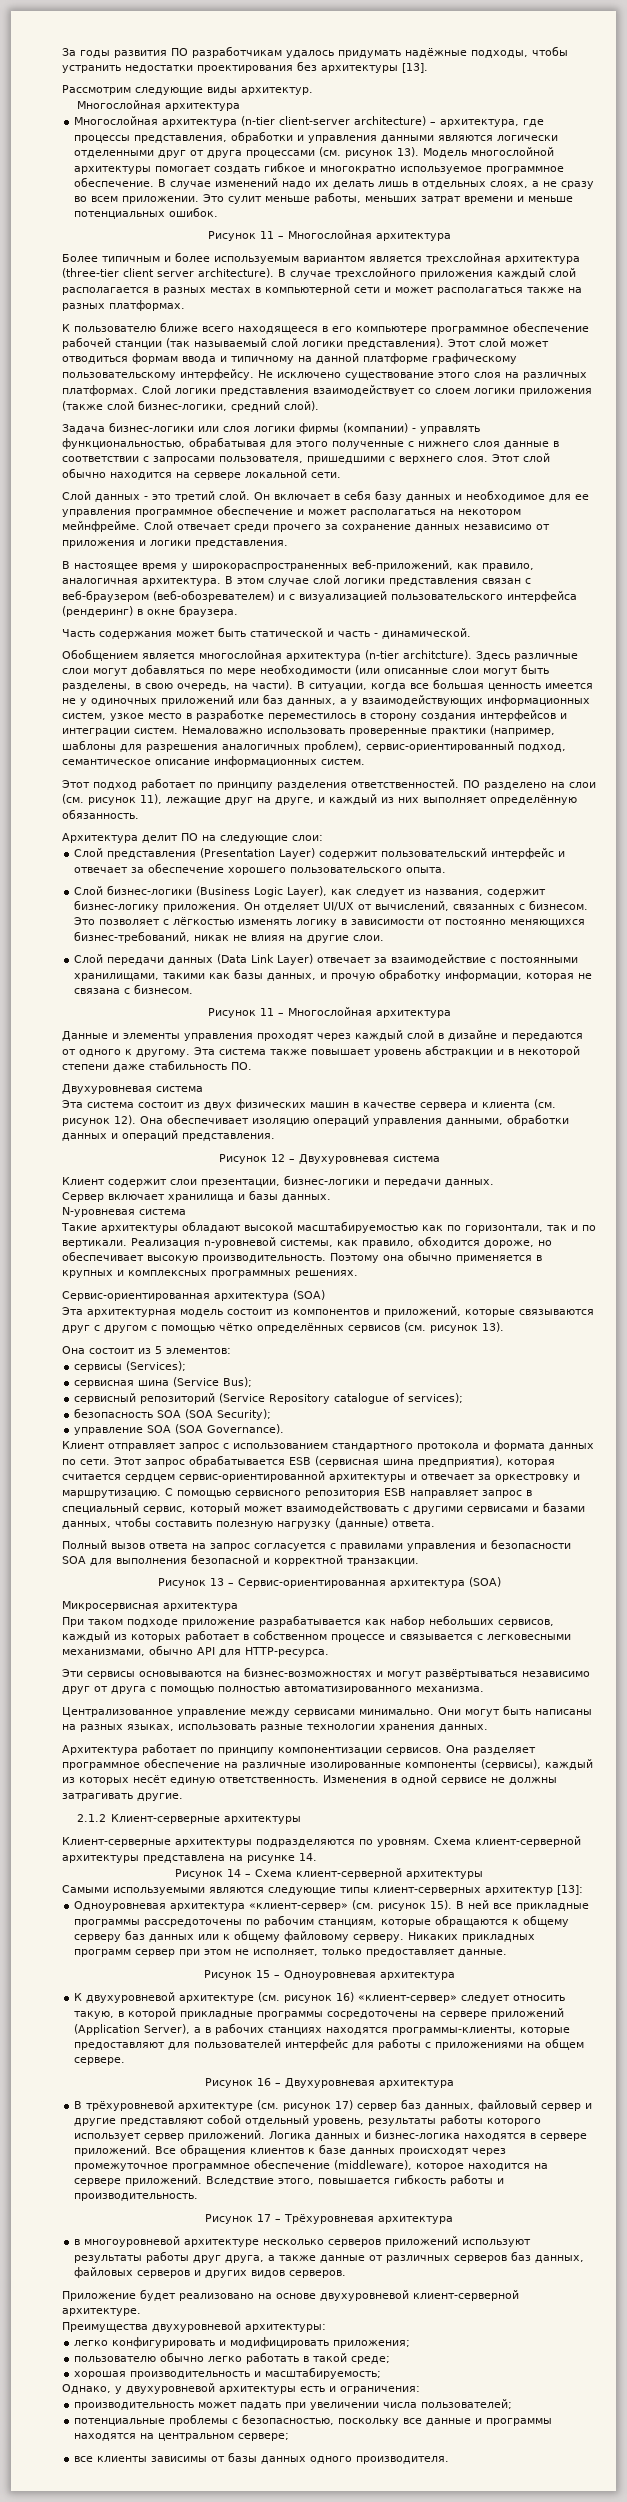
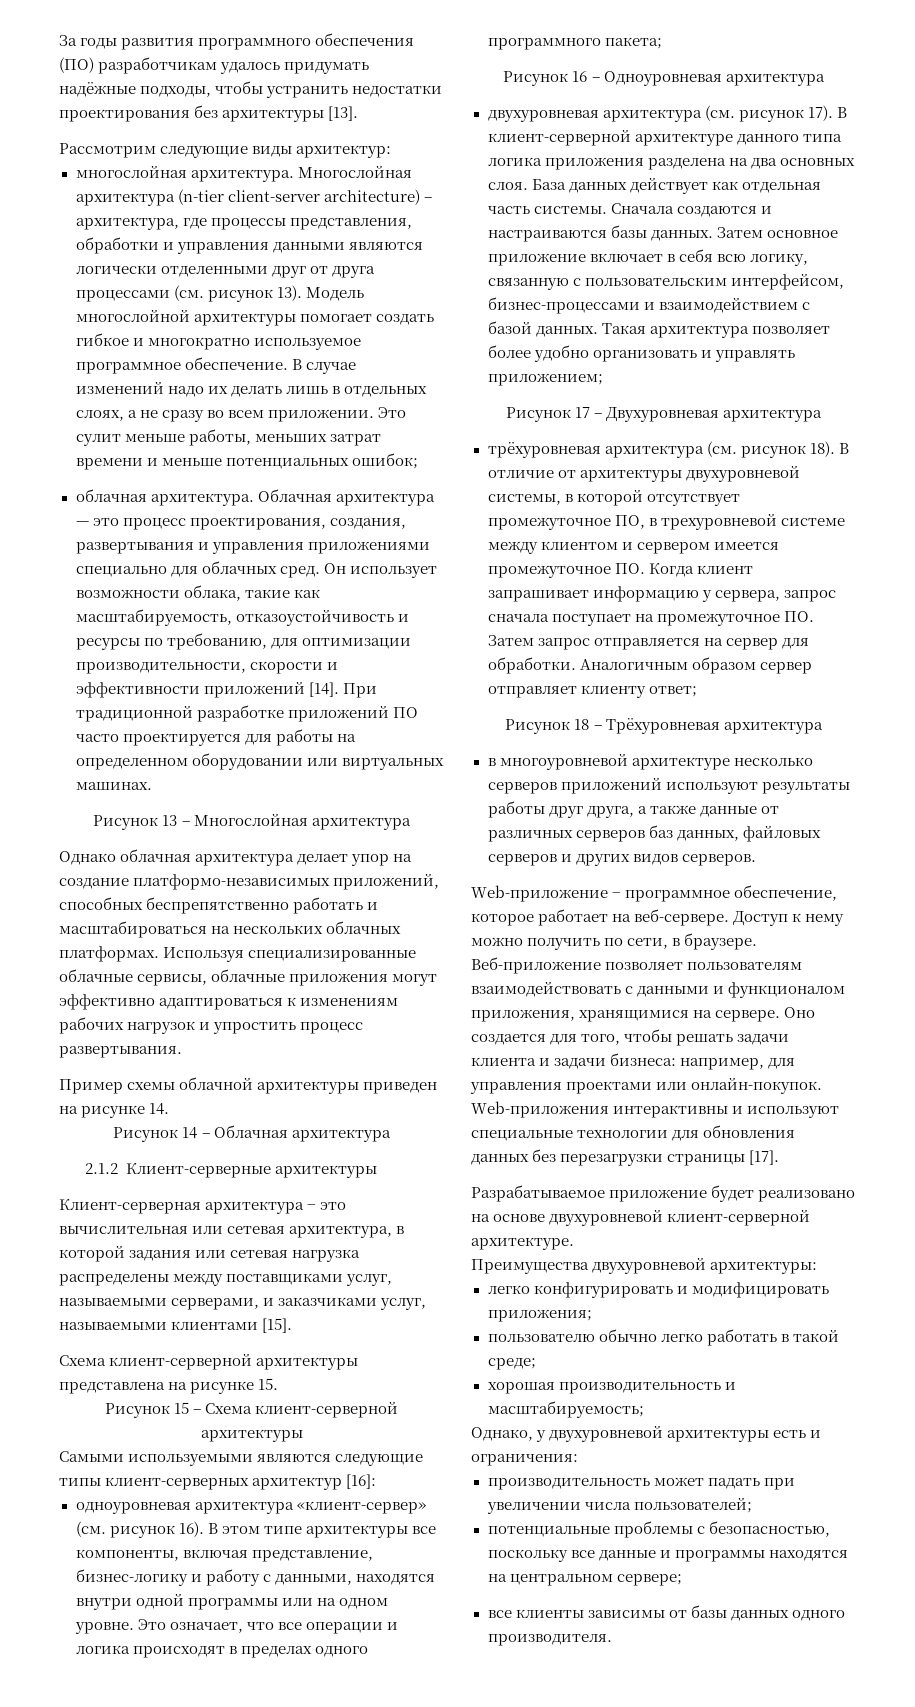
[171,48,188,56] ПО -> [198,33,415,50] [59,57,94,73] программного обеспечения (ПО)
[241,87,313,95] [76,100,240,111] архитектур. // Многослойная архитектура // -> [296,145,392,158] [75,165,294,182] архитектур: // многослойная архитектура.
[169,207,219,217] [207,230,451,241] [62,252,580,264] [62,268,576,279] [62,284,582,295] [62,300,185,311] [62,322,589,334] [62,337,549,349] [62,353,517,364] [62,369,587,380] [62,385,592,396] [62,400,319,412] [62,422,480,434] [62,437,559,449] [62,453,550,464] [62,468,341,480] [62,490,589,502] [62,505,521,517] [62,521,550,532] [62,540,288,548] [62,559,534,571] [62,575,531,586] [62,590,577,602] [62,605,238,617] [62,627,471,639] [62,649,578,661] [62,664,549,676] [62,679,593,691] [62,694,590,706] [62,709,567,721] [62,725,555,736] [62,740,566,752] [62,756,365,767] [62,778,596,790] [62,794,577,805] [62,809,139,819] [62,833,323,843] [74,848,566,859] [74,863,447,875] [74,885,547,897] [74,900,589,912] [74,917,586,927] [74,931,385,943] [74,954,579,965] [74,969,593,981] [74,984,194,994] [207,1007,451,1018] [62,1030,583,1041] [62,1045,580,1057] [62,1060,252,1072] [62,1084,203,1094] [62,1099,556,1110] [62,1114,569,1126] [62,1130,275,1141] [218,1154,440,1164] [62,1175,494,1187] [62,1190,331,1202] [62,1207,186,1217] [61,1221,596,1233] [62,1236,552,1248] [62,1251,542,1263] [62,1270,358,1278] [62,1290,325,1301] [62,1306,594,1317] [62,1322,504,1333] [62,1346,231,1354] [74,1361,187,1372] [74,1377,253,1388] [74,1393,464,1404] [74,1408,272,1420] [74,1424,285,1435] [62,1440,594,1451] [62,1455,555,1467] [62,1471,580,1482] [62,1488,532,1498] [62,1502,585,1514] [62,1517,435,1529] [62,1539,571,1551] [62,1554,419,1566] [157,1577,501,1588] [62,1601,238,1611] [62,1615,554,1627] [62,1630,571,1642] [62,1645,329,1657] [62,1667,590,1679] [62,1686,484,1694] [62,1705,592,1717] [62,1724,488,1732] [62,1743,536,1755] [62,1758,593,1770] [62,1774,557,1785] [62,1793,183,1801] [76,1814,302,1824] [62,1837,430,1847] ошибок. // Рисунок 11 – Многослойная архитектура // Более типичным и более используемым вариантом является трехслойная архитектура (three-tier client server architecture). В случае трехслойного приложения каждый слой располагается в разных местах в компьютерной сети и может располагаться также на разных платформах. // К пользователю ближе всего находящееся в его компьютере программное обеспечение рабочей станции (так называемый слой логики представления). Этот слой может отводиться формам ввода и типичному на данной платформе графическому пользовательскому интерфейсу. Не исключено существование этого слоя на различных платформах. Слой логики представления взаимодействует со слоем логики приложения (также слой бизнес-логики, средний слой). // Задача бизнес-логики или слоя логики фирмы (компании) - управлять функциональностью, обрабатывая для этого полученные с нижнего слоя данные в соответствии с запросами пользователя, пришедшими с верхнего слоя. Этот слой обычно находится на сервере локальной сети. // Слой данных - это третий слой. Он включает в себя базу данных и необходимое для ее управления программное обеспечение и может располагаться на некотором мейнфрейме. Слой отвечает среди прочего за сохранение данных независимо от приложения и логики представления. // В настоящее время у широкораспространенных веб-приложений, как правило, аналогичная архитектура. В этом случае слой логики представления связан с веб-браузером (веб-обозревателем) и с визуализацией пользовательского интерфейса (рендеринг) в окне браузера. // Часть содержания может быть статической и часть - динамической. // Обобщением является многослойная архитектура (n-tier architcture). Здесь различные слои могут добавляться по мере необходимости (или описанные слои могут быть разделены, в свою очередь, на части). В ситуации, когда все большая ценность имеется не у одиночных приложений или баз данных, а у взаимодействующих информационных систем, узкое место в разработке переместилось в сторону создания интерфейсов и интеграции систем. Немаловажно использовать проверенные практики (например, шаблоны для разрешения аналогичных проблем), сервис-ориентированный подход, семантическое описание информационных систем. // Этот подход работает по принципу разделения ответственностей. ПО разделено на слои (см. рисунок 11), лежащие друг на друге, и каждый из них выполняет определённую обязанность. // Архитектура делит ПО на следующие слои: // Слой представления (Presentation Layer) содержит пользовательский интерфейс и отвечает за обеспечение хорошего пользовательского опыта. // Слой бизнес-логики (Business Logic Layer), как следует из названия, содержит бизнес-логику приложения. Он отделяет UI/UX от вычислений, связанных с бизнесом. Это позволяет с лёгкостью изменять логику в зависимости от постоянно меняющихся бизнес-требований, никак не влияя на другие слои. // Слой передачи данных (Data Link Layer) отвечает за взаимодействие с постоянными хранилищами, такими как базы данных, и прочую обработку информации, которая не связана с бизнесом. // Рисунок 11 – Многослойная архитектура // Данные и элементы управления проходят через каждый слой в дизайне и передаются от одного к другому. Эта система также повышает уровень абстракции и в некоторой степени даже стабильность ПО. // Двухуровневая система // Эта система состоит из двух физических машин в качестве сервера и клиента (см. рисунок 12). Она обеспечивает изоляцию операций управления данными, обработки данных и операций представления. // Рисунок 12 – Двухуровневая система // Клиент содержит слои презентации, бизнес-логики и передачи данных. // Сервер включает хранилища и базы данных. // N-уровневая система // Такие архитектуры обладают высокой масштабируемостью как по горизонтали, так и по вертикали. Реализация n-уровневой системы, как правило, обходится дороже, но обеспечивает высокую производительность. Поэтому она обычно применяется в крупных и комплексных программных решениях. // Сервис-ориентированная архитектура (SOA) // Эта архитектурная модель состоит из компонентов и приложений, которые связываются друг с другом с помощью чётко определённых сервисов (см. рисунок 13). // Она состоит из 5 элементов: // сервисы (Services); // сервисная шина (Service Bus); // сервисный репозиторий (Service Repository catalogue of services); // безопасность SOA (SOA Security); // управление SOA (SOA Governance). // Клиент отправляет запрос с использованием стандартного протокола и формата данных по сети. Этот запрос обрабатывается ESB (сервисная шина предприятия), которая считается сердцем сервис-ориентированной архитектуры и отвечает за оркестровку и маршрутизацию. С помощью сервисного репозитория ESB направляет запрос в специальный сервис, который может взаимодействовать с другими сервисами и базами данных, чтобы составить полезную нагрузку (данные) ответа. // Полный вызов ответа на запрос согласуется с правилами управления и безопасности SOA для выполнения безопасной и корректной транзакции. // Рисунок 13 – Сервис-ориентированная архитектура (SOA) // Mикросервисная архитектура // При таком подходе приложение разрабатывается как набор небольших сервисов, каждый из которых работает в собственном процессе и связывается с легковесными механизмами, обычно API для HTTP-ресурса. // Эти сервисы основываются на бизнес-возможностях и могут развёртываться независимо друг от друга с помощью полностью автоматизированного механизма. // Централизованное управление между сервисами минимально. Они могут быть написаны на разных языках, использовать разные технологии хранения данных. // Архитектура работает по принципу компонентизации сервисов. Она разделяет программное обеспечение на различные изолированные компоненты (сервисы), каждый из которых несёт единую ответственность. Изменения в одной сервисе не должны затрагивать другие. // 2.1.2 Клиент-серверные архитектуры // Клиент-серверные архитектуры подразделяются по уровням. -> [351,453,418,469] [75,489,435,506] [75,517,406,530] [75,541,430,554] [75,561,437,578] [75,585,320,601] [75,609,409,626] [75,633,411,650] [75,661,338,674] [75,681,377,698] [75,705,418,722] [75,729,356,746] [75,753,444,770] [75,782,152,790] [93,813,411,830] [59,849,413,866] [59,873,440,890] [59,897,379,914] [59,921,402,938] [59,946,417,962] [59,969,438,986] [59,994,399,1010] [59,1017,364,1034] [59,1046,182,1058] [59,1077,438,1094] [59,1103,170,1118] [113,1125,391,1142] [85,1163,377,1178] [59,1199,347,1214] [59,1225,405,1238] [59,1245,361,1262] [59,1273,393,1286] [59,1297,427,1310] [59,1318,293,1333] ошибок; // облачная архитектура. Облачная архитектура — это процесс проектирования, создания, развертывания и управления приложениями специально для облачных сред. Он использует возможности облака, такие как масштабируемость, отказоустойчивость и ресурсы по требованию, для оптимизации производительности, скорости и эффективности приложений [14]. При традиционной разработке приложений ПО часто проектируется для работы на определенном оборудовании или виртуальных машинах. // Рисунок 13 – Многослойная архитектура // Однако облачная архитектура делает упор на создание платформо-независимых приложений, способных беспрепятственно работать и масштабироваться на нескольких облачных платформах. Используя специализированные облачные сервисы, облачные приложения могут эффективно адаптироваться к изменениям рабочих нагрузок и упростить процесс развертывания. // Пример схемы облачной архитектуры приведен на рисунке 14. // Рисунок 14 – Облачная архитектура // 2.1.2 Клиент-серверные архитектуры // Клиент-серверная архитектура − это вычислительная или сетевая архитектура, в которой задания или сетевая нагрузка распределены между поставщиками услуг, называемыми серверами, и заказчиками услуг, называемыми клиентами [15]. //
[299,1853,317,1861] [175,1869,241,1879] 14. // Рисунок 14 -> [258,1378,279,1390] [104,1402,189,1418] 15. // Рисунок 15
[557,1885,583,1895] [74,1901,167,1911] [13]: // Одноуровневая -> [346,1474,377,1489] [75,1502,191,1514] [16]: // одноуровневая
[430,1900,590,1911] [74,1915,570,1927] [74,1930,536,1942] [74,1949,508,1957] [203,1970,270,1980] 15). В ней все прикладные программы рассредоточены по рабочим станциям, которые обращаются к общему серверу баз данных или к общему файловому серверу. Никаких прикладных программ сервер при этом не исполняет, только предоставляет данные. // Рисунок 15 -> [178,1521,436,1538] [75,1549,373,1562] [75,1569,435,1586] [75,1593,388,1610] [74,1619,398,1634] [75,1645,368,1658] [487,37,662,50] [503,71,588,86] 16). В этом типе архитектуры все компоненты, включая представление, бизнес-логику и работу с данными, находятся внутри одной программы или на одном уровне. Это означает, что все операции и логика происходят в пределах одного программного пакета; // Рисунок 16
[74,1992,566,2003] [74,2008,565,2019] [74,2023,571,2035] [74,2038,585,2050] [74,2057,126,2065] [204,2078,271,2088] К двухуровневой архитектуре (см. рисунок 16) «клиент-сервер» следует относить такую, в которой прикладные программы сосредоточены на сервере приложений (Application Server), а в рабочих станциях находятся программы-клиенты, которые предоставляют для пользователей интерфейс для работы с приложениями на общем сервере. // Рисунок 16 -> [487,105,847,122] [487,129,842,146] [487,157,855,170] [487,177,821,194] [487,203,772,217] [487,225,838,242] [487,249,808,266] [487,273,844,290] [487,297,810,314] [487,321,830,338] [487,345,795,362] [487,373,603,386] [505,407,590,422] двухуровневая архитектура (см. рисунок 17). В клиент-серверной архитектуре данного типа логика приложения разделена на два основных слоя. База данных действует как отдельная часть системы. Сначала создаются и настраиваются базы данных. Затем основное приложение включает в себя всю логику, связанную с пользовательским интерфейсом, бизнес-процессами и взаимодействием с базой данных. Такая архитектура позволяет более удобно организовать и управлять приложением; // Рисунок 17
[74,2099,593,2111] [74,2114,542,2126] [74,2129,588,2141] [74,2144,507,2156] [74,2159,549,2171] [74,2174,505,2186] [74,2193,199,2201] [205,2214,271,2224] В трёхуровневой архитектуре (см. рисунок 17) сервер баз данных, файловый сервер и другие представляют собой отдельный уровень, результаты работы которого использует сервер приложений. Логика данных и бизнес-логика находятся в сервере приложений. Все обращения клиентов к базе данных происходят через промежуточное программное обеспечение (middleware), которое находится на сервере приложений. Вследствие этого, повышается гибкость работы и производительность. // Рисунок 17 -> [487,441,849,458] [487,465,800,482] [487,489,740,506] [487,513,845,530] [487,541,779,554] [487,563,753,578] [487,586,836,602] [487,611,814,626] [487,635,809,650] [487,657,812,674] [487,685,697,698] [505,719,590,734] трёхуровневая архитектура (см. рисунок 18). В отличие от архитектуры двухуровневой системы, в которой отсутствует промежуточное ПО, в трехуровневой системе между клиентом и сервером имеется промежуточное ПО. Когда клиент запрашивает информацию у сервера, запрос сначала поступает на промежуточное ПО. Затем запрос отправляется на сервер для обработки. Аналогичным образом сервер отправляет клиенту ответ; // Рисунок 18
[62,2291,136,2301] Приложение -> [471,885,838,902] [471,909,845,926] [471,933,758,950] [471,957,803,974] [471,981,846,998] [471,1007,816,1022] [471,1029,790,1046] [471,1053,796,1070] [470,1077,823,1094] [471,1101,840,1118] [471,1125,796,1141] [471,1149,780,1166] [471,1185,708,1202] Web-приложение − программное обеспечение, которое работает на веб-сервере. Доступ к нему можно получить по сети, в браузере. Веб-приложение позволяет пользователям взаимодействовать с данными и функционалом приложения, хранящимися на сервере. Оно создается для того, чтобы решать задачи клиента и задачи бизнеса: например, для управления проектами или онлайн-покупок. Web-приложения интерактивны и используют специальные технологии для обновления данных без перезагрузки страницы [17]. // Разрабатываемое приложение

